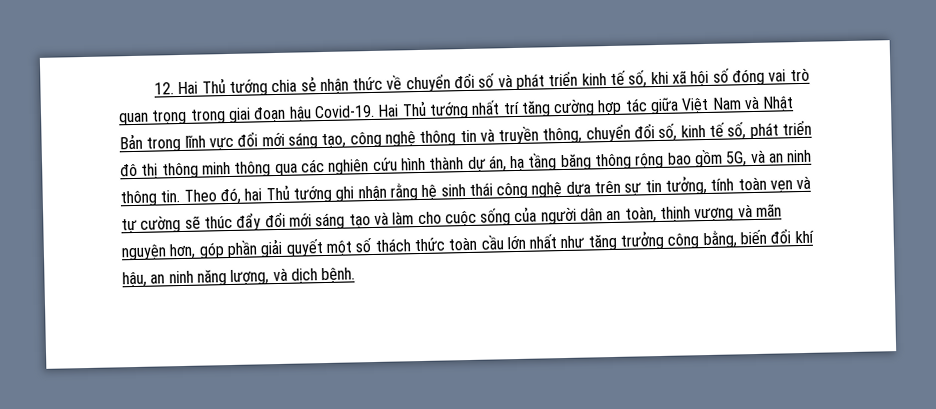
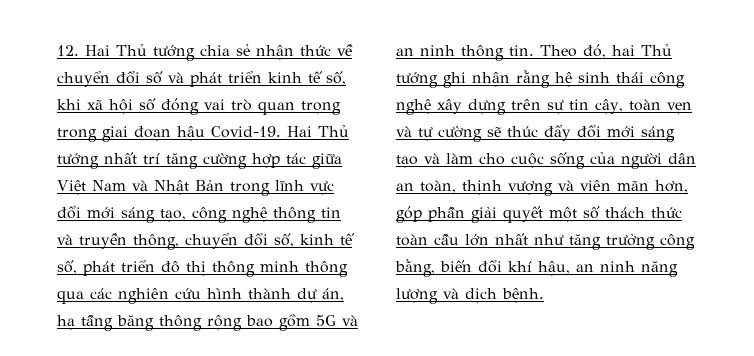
[725,151,748,167] 5G, -> [316,315,336,326] 5G
[565,181,591,197] dựa -> [437,99,506,115] xây dựng
[665,175,735,195] tưởng, tính -> [595,99,623,114] cậy,
[756,203,783,217] [121,244,167,261] mãn nguyện -> [580,180,649,191] viên mãn
[230,269,270,285] lượng, -> [396,288,438,304] lượng

